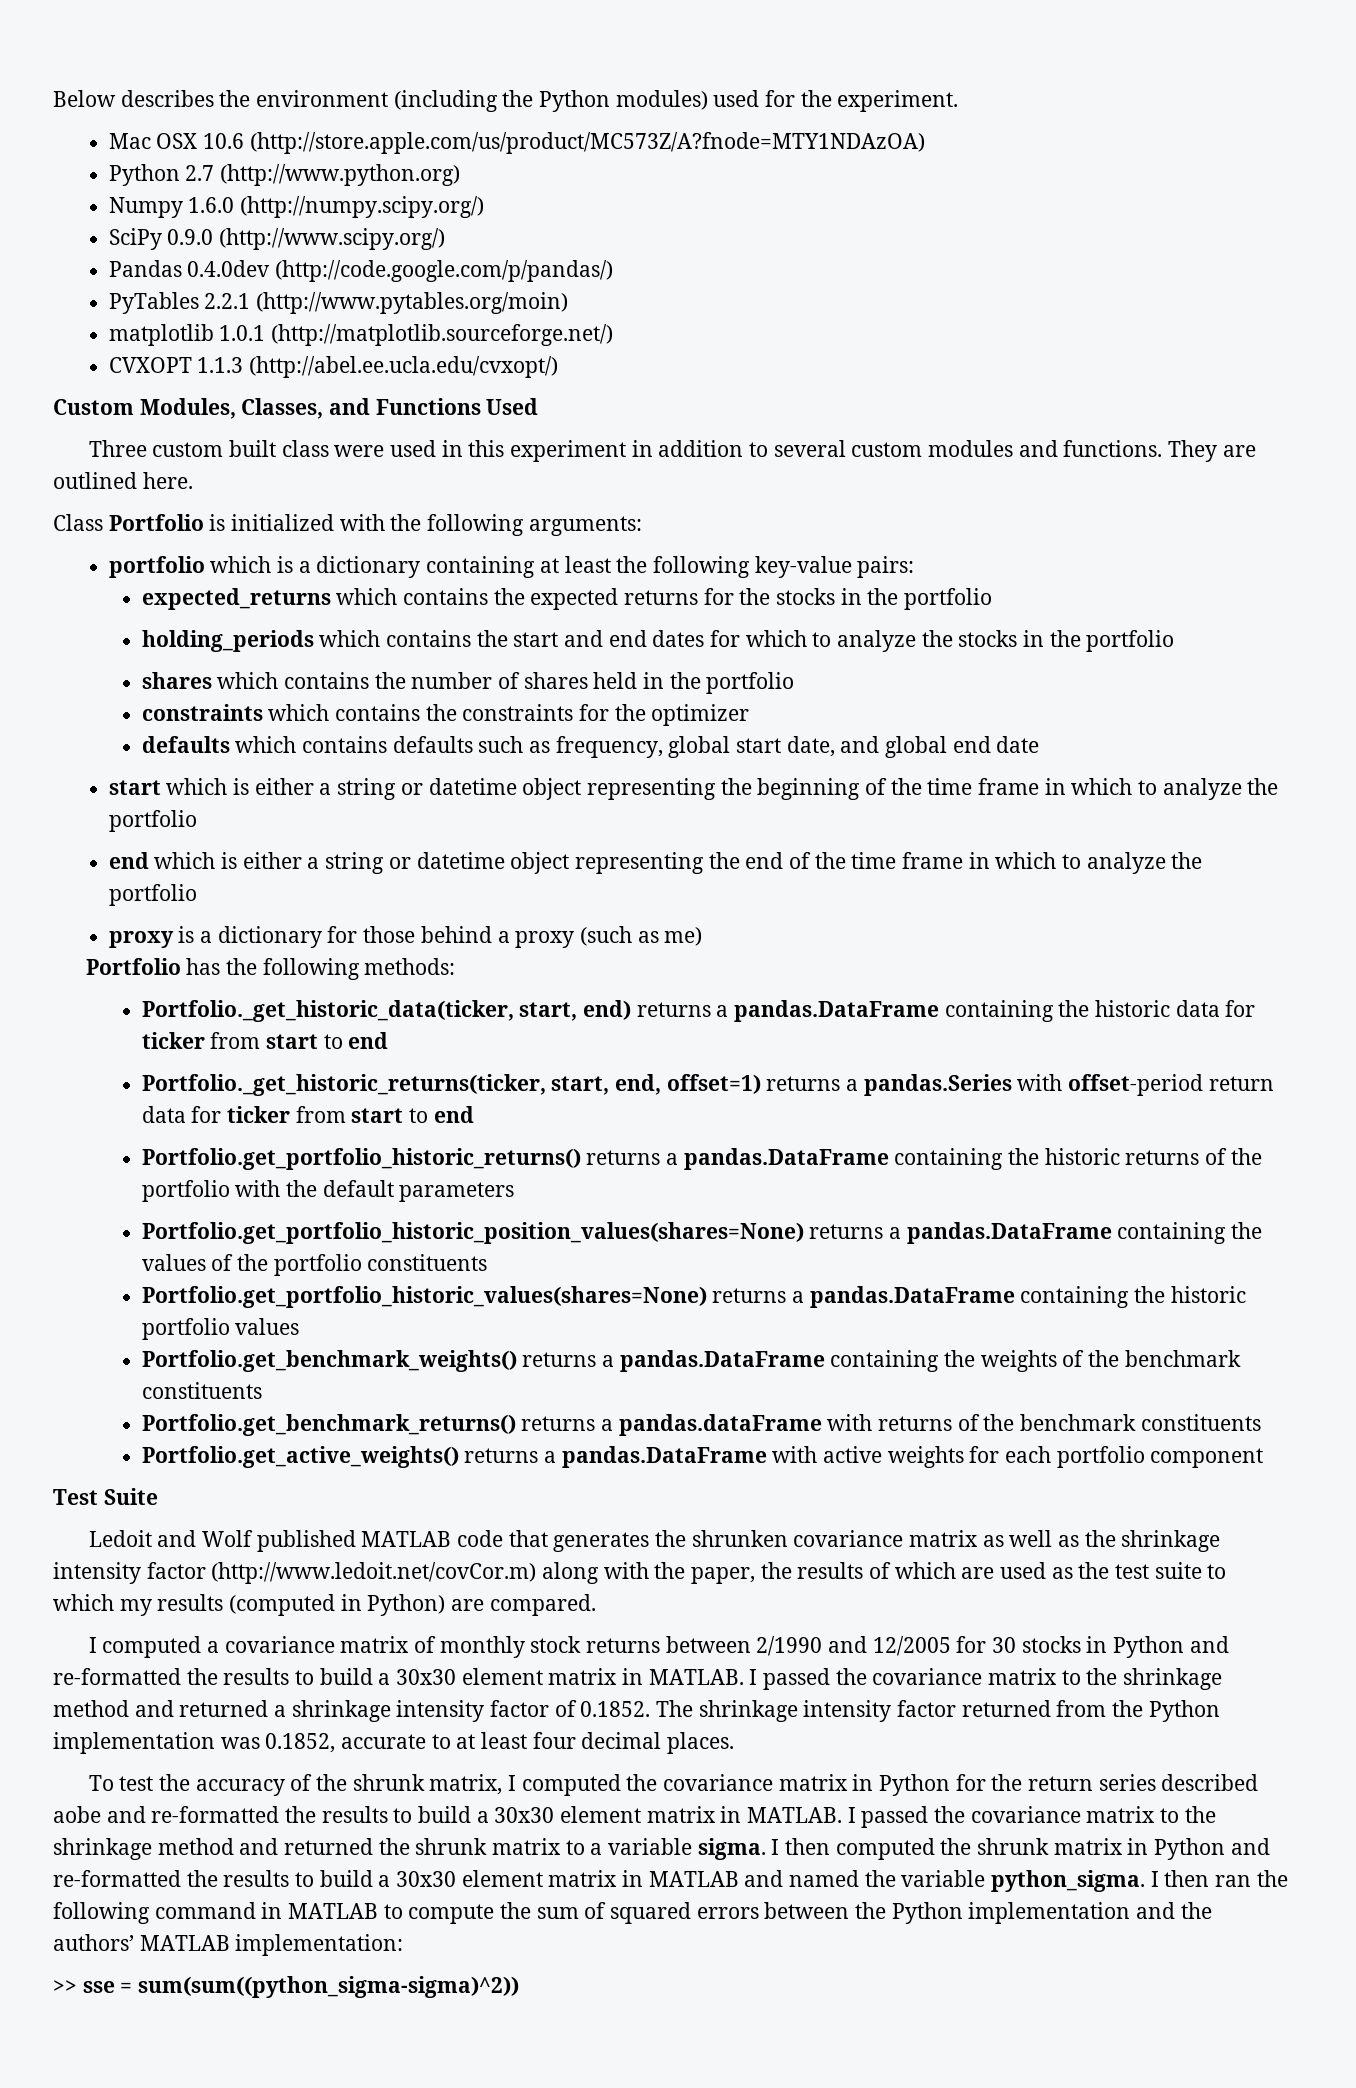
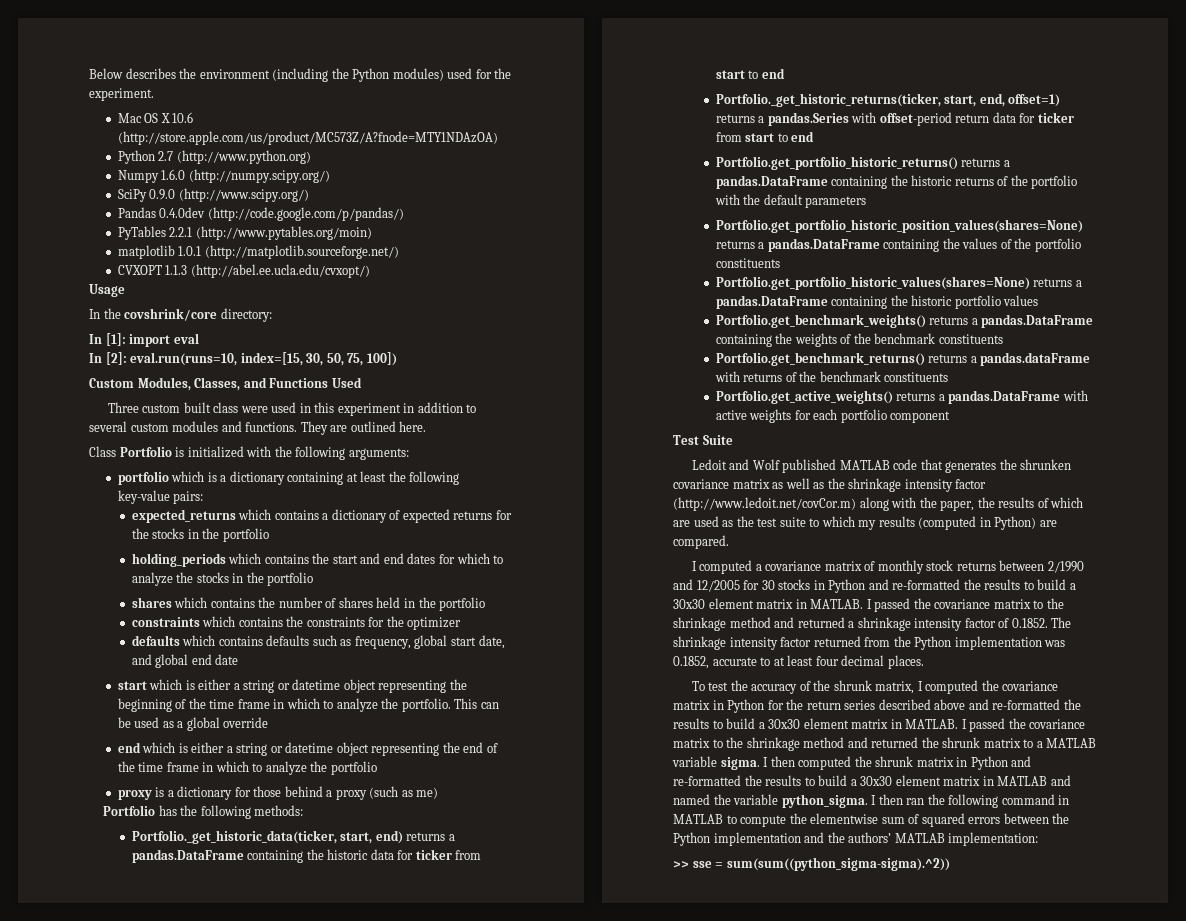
[156,133,198,149] OSX -> [144,113,170,123] OS X
(559, 367) none -> [89,284,125,297] [89,308,272,322] [89,333,199,347] [89,352,397,366] // Usage // In the covshrink/core directory: // In [1]: import eval // In [2]: eval.run(runs=10, index=[15, 30, 50, 75, 100])
[493,588,525,605] the -> [322,509,401,523] a dictionary of
[108,810,197,832] portfolio -> [401,698,499,712] [117,717,269,731] portfolio. This can be used as a global override
[53,1806,101,1823] aobe -> [934,699,966,710] above
(603, 1849) none -> [1046,738,1097,748] MATLAB
(532, 1910) none -> [810,813,879,824] elementwise
[138,1976,520,1998] sum(sum((python_sigma-sigma)^2)) -> [726,857,950,871] sum(sum((python_sigma-sigma).^2))

